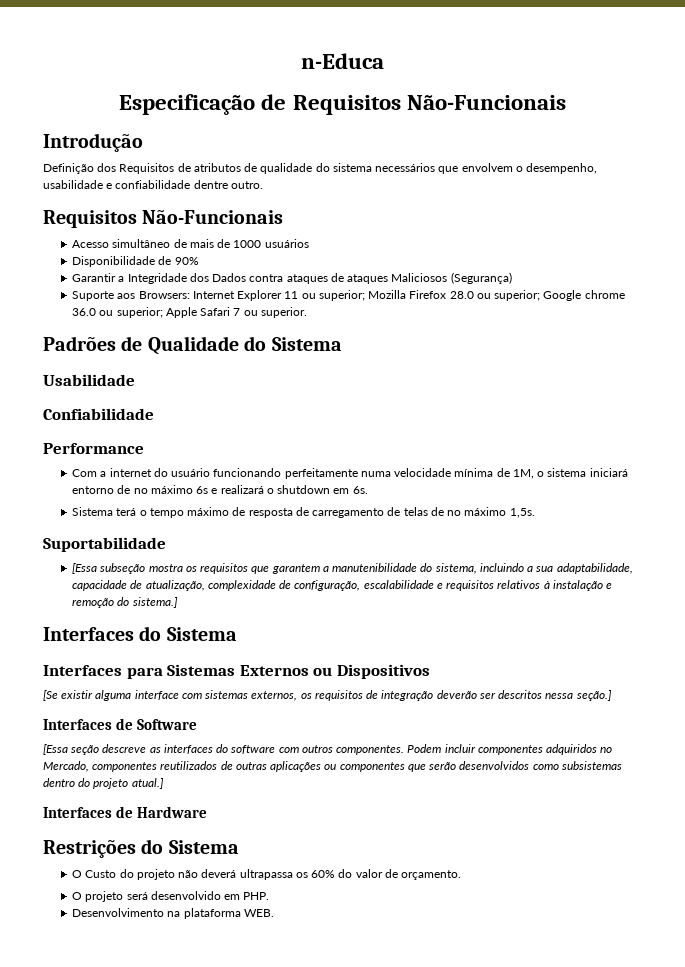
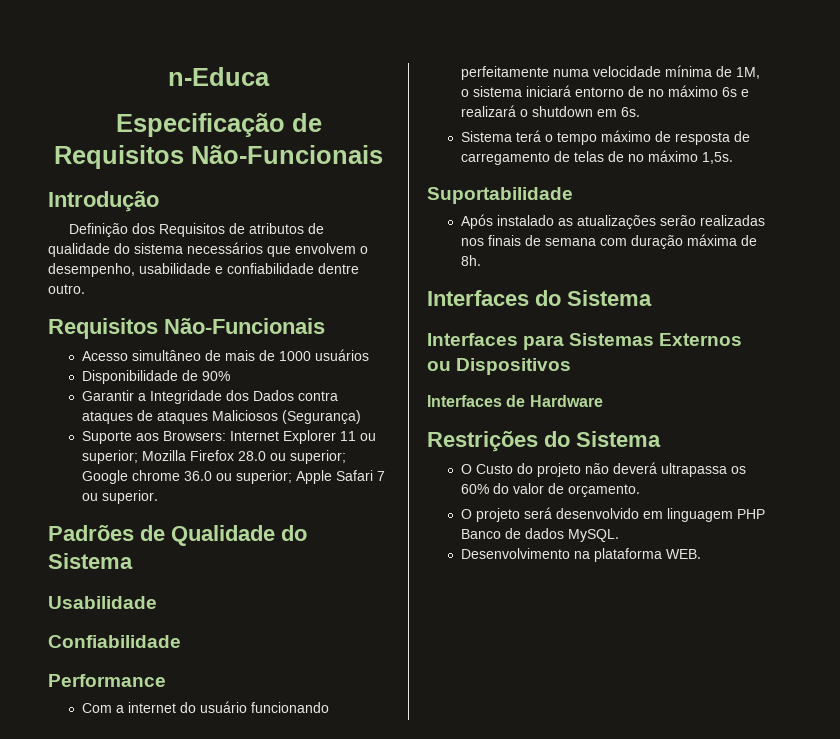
[72,563,633,574] [72,580,613,591] [72,597,178,608] [Essa subseção mostra os requisitos que garantem a manutenibilidade do sistema, incluindo a sua adaptabilidade, capacidade de atualização, complexidade de configuração, escalabilidade e requisitos relativos à instalação e remoção do sistema.] -> [460,214,765,229] [460,234,757,249] [460,255,481,266] Após instalado as atualizações serão realizadas nos finais de semana com duração máxima de 8h.
[43,690,612,701] [43,718,197,730] [43,744,613,755] [43,761,622,772] [43,778,164,789] // [Se existir alguma interface com sistemas externos, os requisitos de integração deverão ser descritos nessa seção.] // Interfaces de Software // [Essa seção descreve as interfaces do software com outros componentes. Podem incluir componentes adquiridos no Mercado, componentes reutilizados de outras aplicações ou componentes que serão desenvolvidos como subsistemas dentro do projeto atual.] -> (572, 366) none
[243,892,270,900] PHP. -> [666,508,765,522] [460,528,619,542] linguagem PHP Banco de dados MySQL.

